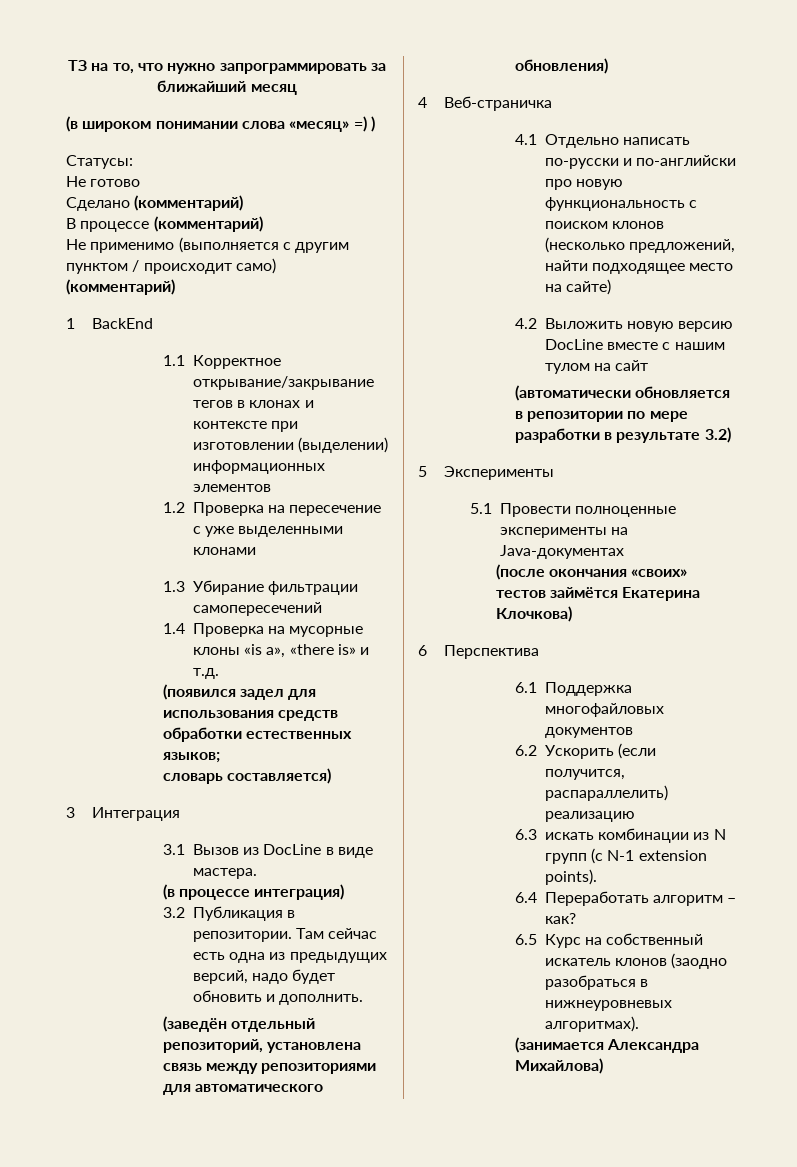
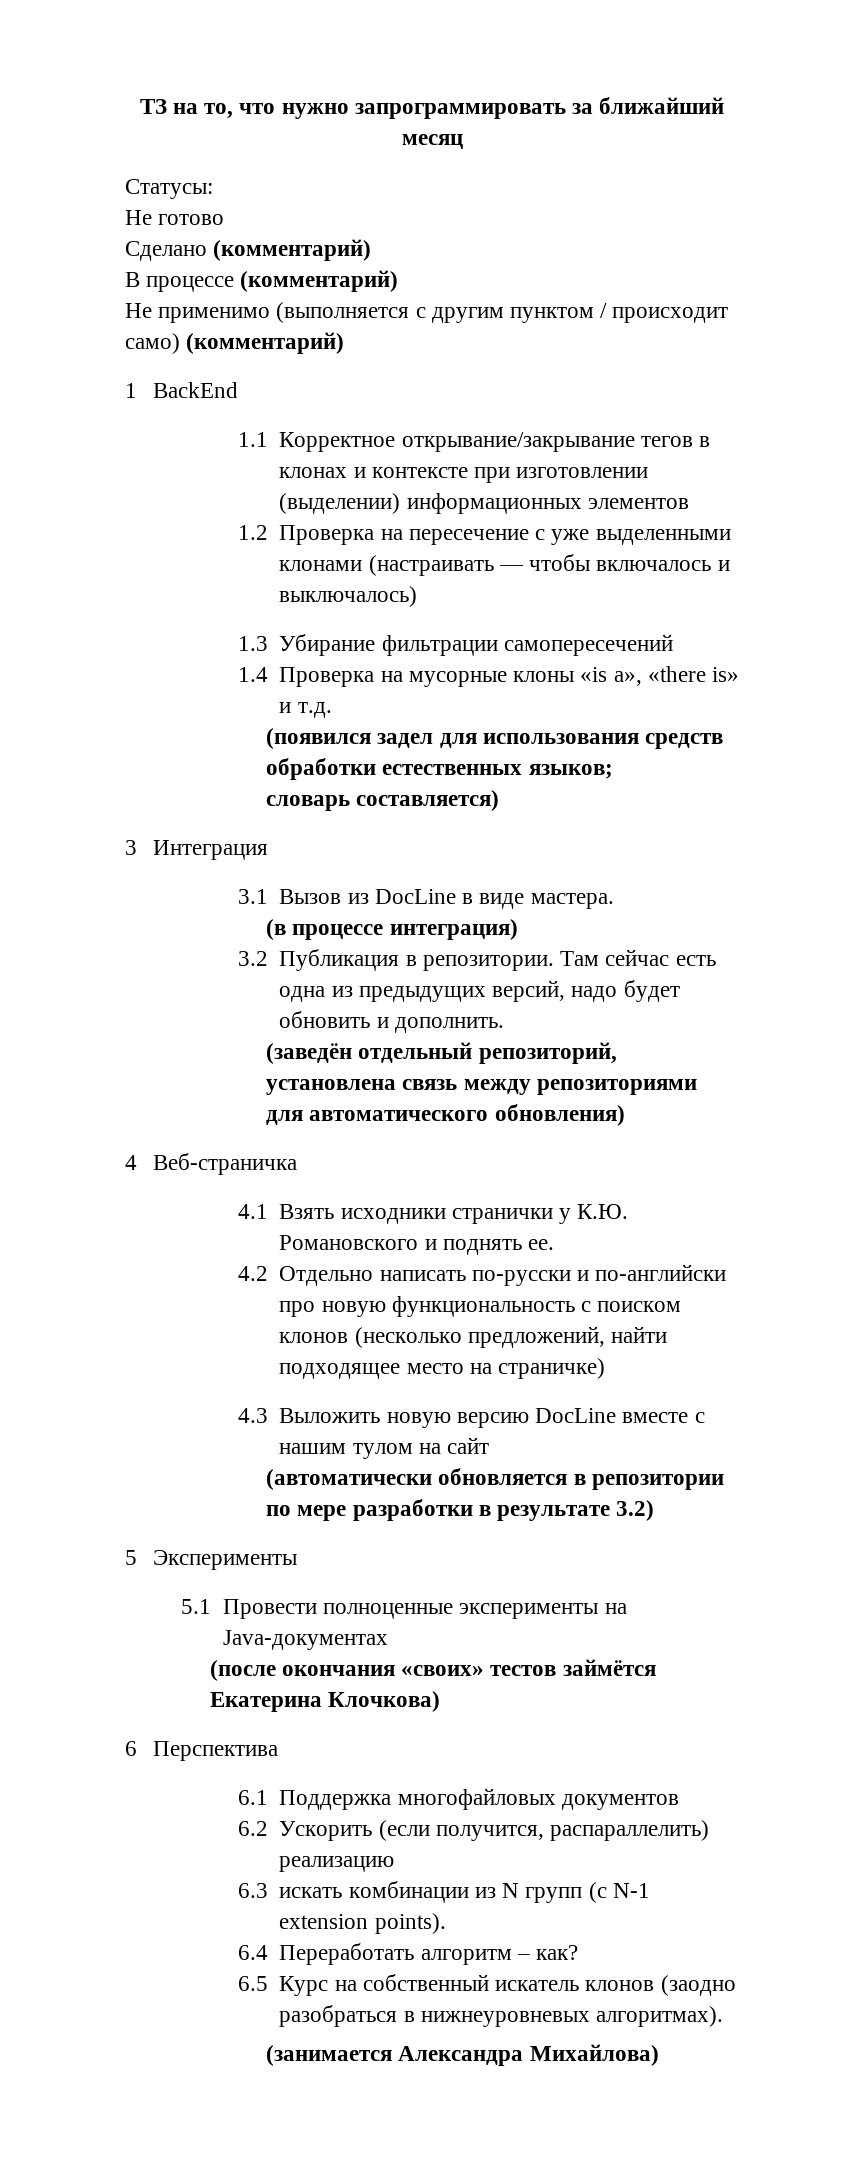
[66,116,375,132] // (в широком понимании слова «месяц» =) ) -> (463, 141) none
(256, 551) none -> [368,554,730,576] [279,586,418,607] (настраивать — чтобы включалось и выключалось)
(537, 139) none -> [279,1204,629,1224] [279,1235,555,1255] [237,1266,268,1281] Взять исходники странички у К.Ю. Романовского и поднять ее. // 4.2
[565,279,611,295] [514,318,537,329] сайте) // 4.2 -> [498,1358,606,1379] [237,1408,268,1423] страничке) // 4.3

